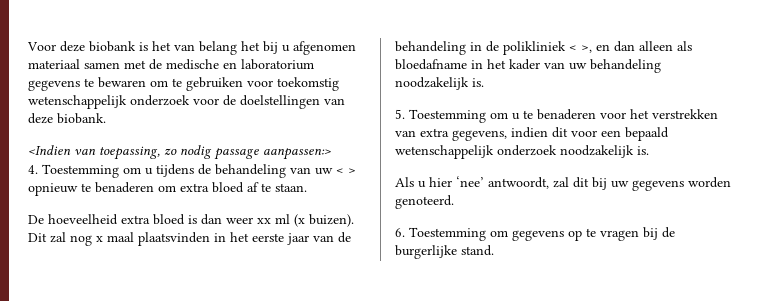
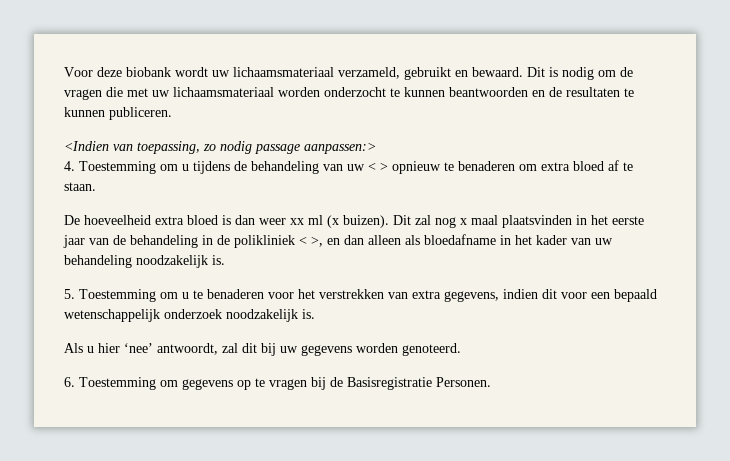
[139,41,356,55] [28,59,314,70] [28,77,339,91] [28,95,345,109] [28,113,106,124] is het van belang het bij u afgenomen materiaal samen met de medische en laboratorium gegevens te bewaren om te gebruiken voor toekomstig wetenschappelijk onderzoek voor de doelstellingen van deze biobank. -> [175,67,633,80] [64,87,634,100] [64,107,172,120] wordt uw lichaamsmateriaal verzameld, gebruikt en bewaard. Dit is nodig om de vragen die met uw lichaamsmateriaal worden onderzocht te kunnen beantwoorden en de resultaten te kunnen publiceren.
[395,245,494,259] burgerlijke stand. -> [347,377,491,390] Basisregistratie Personen.

